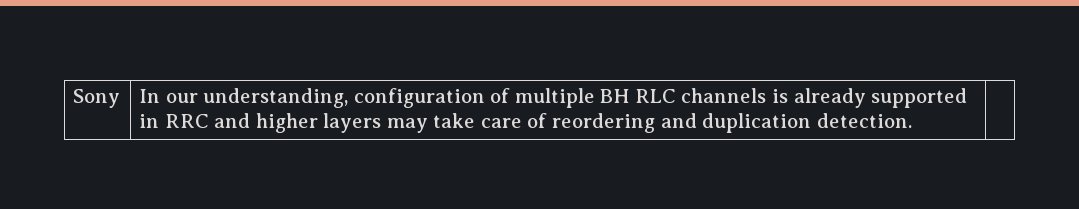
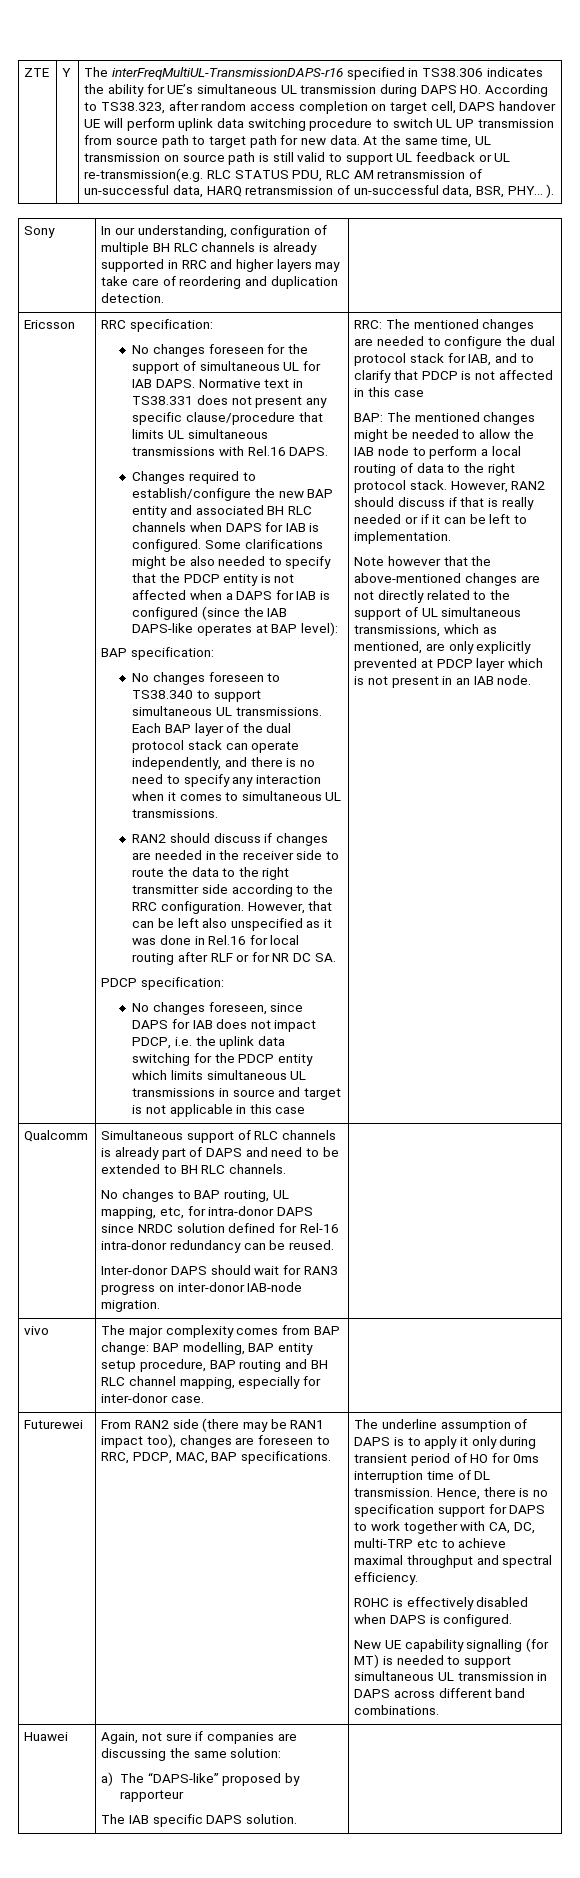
(73, 98) none -> [24,68,50,77] [62,68,72,77] [84,67,543,80] [84,84,548,97] [84,101,556,114] [84,118,554,131] [84,135,491,148] [84,152,511,165] [84,168,482,182] [84,184,555,198] ZTE | Y | The interFreqMultiUL-TransmissionDAPS-r16 specified in TS38.306 indicates the ability for UE’s simultaneous UL transmission during DAPS HO. According to TS38.323, after random access completion on target cell, DAPS handover UE will perform uplink data switching procedure to switch UL UP transmission from source path to target path for new data. At the same time, UL transmission on source path is still valid to support UL feedback or UL re-transmission(e.g. RLC STATUS PDU, RLC AM retransmission of un-successful data, HARQ retransmission of un-successful data, BSR, PHY... ). //
(912, 120) none -> [24,320,76,329] [101,319,214,332] [132,344,308,357] [132,361,321,374] [132,379,303,388] [132,395,327,408] [132,412,323,425] [132,429,268,439] [132,446,329,456] [132,471,256,484] [132,488,334,501] [132,505,312,518] [132,522,320,532] [132,539,323,552] [132,556,332,569] [132,573,295,586] [132,590,331,600] [132,606,288,620] [132,622,338,636] [101,647,215,660] [132,672,281,685] [132,690,261,702] [132,706,322,716] [132,723,292,736] [132,740,300,753] [132,757,315,770] [132,774,321,787] [132,791,342,801] [132,809,219,818] [132,833,328,846] [132,850,340,860] [132,867,290,880] [132,884,333,897] [132,901,333,914] [132,918,333,931] [132,935,300,945] [132,952,336,965] [101,977,225,990] [132,1002,304,1015] [132,1019,317,1032] [132,1036,285,1049] [132,1053,313,1066] [132,1070,307,1080] [132,1087,341,1100] [132,1104,306,1117] [354,319,535,332] [354,336,555,349] [354,353,534,366] [354,370,553,383] [354,387,424,397] [354,412,536,425] [354,429,534,442] [354,446,521,459] [354,463,515,476] [354,480,546,493] [354,497,534,510] [354,514,527,524] [354,531,452,544] [354,556,492,566] [354,573,540,586] [354,590,511,603] [354,607,522,620] [354,624,497,637] [354,641,532,654] [354,658,544,671] [354,675,532,688] [24,1130,89,1142] [101,1130,337,1143] [101,1147,339,1160] [101,1164,287,1174] [101,1189,289,1202] [101,1206,314,1219] [101,1223,339,1233] [101,1240,335,1253] [101,1265,338,1275] [101,1282,303,1295] [101,1300,161,1312] [24,1326,50,1335] [101,1325,340,1338] [101,1342,314,1355] [101,1359,328,1372] [101,1376,322,1389] [101,1393,205,1403] [24,1420,84,1429] [101,1418,325,1432] [101,1434,330,1448] [101,1451,332,1464] [354,1419,528,1432] [354,1436,537,1449] [354,1453,539,1466] [354,1470,491,1483] [354,1487,549,1500] [354,1504,546,1517] [354,1521,535,1534] [354,1538,507,1548] [354,1555,553,1568] [354,1572,419,1585] [354,1597,529,1610] [354,1614,513,1627] [354,1638,550,1652] [354,1654,512,1668] [354,1671,548,1681] [354,1688,526,1698] [354,1705,440,1715] [24,1732,69,1741] [101,1731,297,1744] [101,1748,282,1761] [101,1772,301,1786] [120,1790,185,1802] [101,1814,298,1827] // Ericsson | RRC specification: // No changes foreseen for the support of simultaneous UL for IAB DAPS. Normative text in TS38.331 does not present any specific clause/procedure that limits UL simultaneous transmissions with Rel.16 DAPS. // Changes required to establish/configure the new BAP entity and associated BH RLC channels when DAPS for IAB is configured. Some clarifications might be also needed to specify that the PDCP entity is not affected when a DAPS for IAB is configured (since the IAB DAPS-like operates at BAP level): // BAP specification: // No changes foreseen to TS38.340 to support simultaneous UL transmissions. Each BAP layer of the dual protocol stack can operate independently, and there is no need to specify any interaction when it comes to simultaneous UL transmissions. // RAN2 should discuss if changes are needed in the receiver side to route the data to the right transmitter side according to the RRC configuration. However, that can be left also unspecified as it was done in Rel.16 for local routing after RLF or for NR DC SA. // PDCP specification: // No changes foreseen, since DAPS for IAB does not impact PDCP, i.e. the uplink data switching for the PDCP entity which limits simultaneous UL transmissions in source and target is not applicable in this case | RRC: The mentioned changes are needed to configure the dual protocol stack for IAB, and to clarify that PDCP is not affected in this case // BAP: The mentioned changes might be needed to allow the IAB node to perform a local routing of data to the right protocol stack. However, RAN2 should discuss if that is really needed or if it can be left to implementation. // Note however that the above-mentioned changes are not directly related to the support of UL simultaneous transmissions, which as mentioned, are only explicitly prevented at PDCP layer which is not present in an IAB node. // Qualcomm | Simultaneous support of RLC channels is already part of DAPS and need to be extended to BH RLC channels. // No changes to BAP routing, UL mapping, etc, for intra-donor DAPS since NRDC solution defined for Rel-16 intra-donor redundancy can be reused. // Inter-donor DAPS should wait for RAN3 progress on inter-donor IAB-node migration. | // vivo | The major complexity comes from BAP change: BAP modelling, BAP entity setup procedure, BAP routing and BH RLC channel mapping, especially for inter-donor case. | // Futurewei | From RAN2 side (there may be RAN1 impact too), changes are foreseen to RRC, PDCP, MAC, BAP specifications. | The underline assumption of DAPS is to apply it only during transient period of HO for 0ms interruption time of DL transmission. Hence, there is no specification support for DAPS to work together with CA, DC, multi-TRP etc to achieve maximal throughput and spectral efficiency. // ROHC is effectively disabled when DAPS is configured. // New UE capability signalling (for MT) is needed to support simultaneous UL transmission in DAPS across different band combinations. // Huawei | Again, not sure if companies are discussing the same solution: // a) The “DAPS-like” proposed by rapporteur // The IAB specific DAPS solution. |

